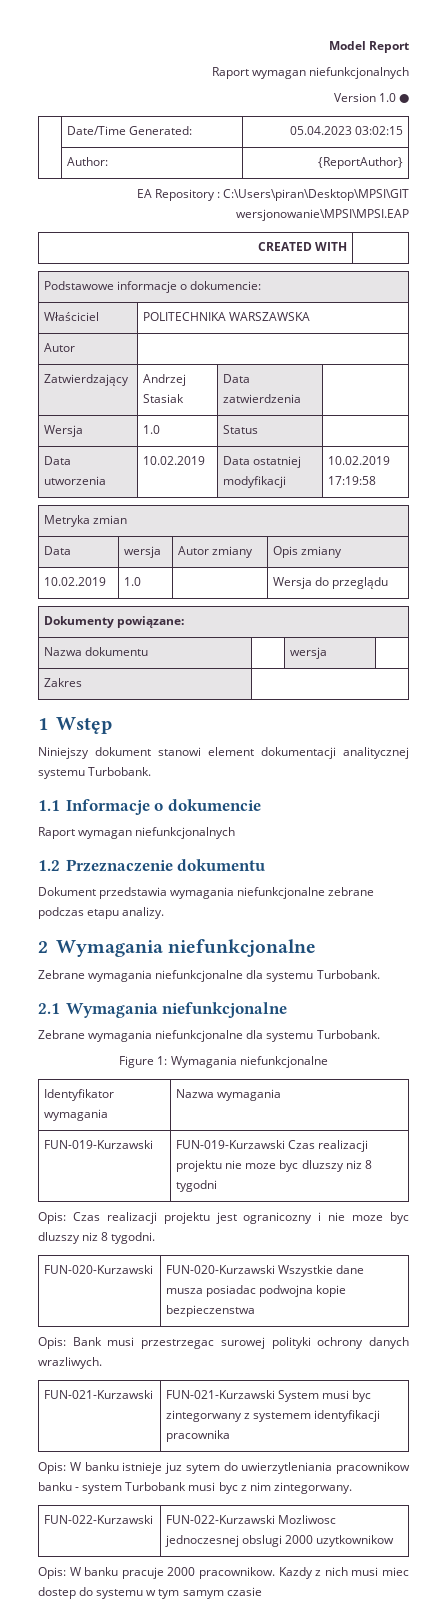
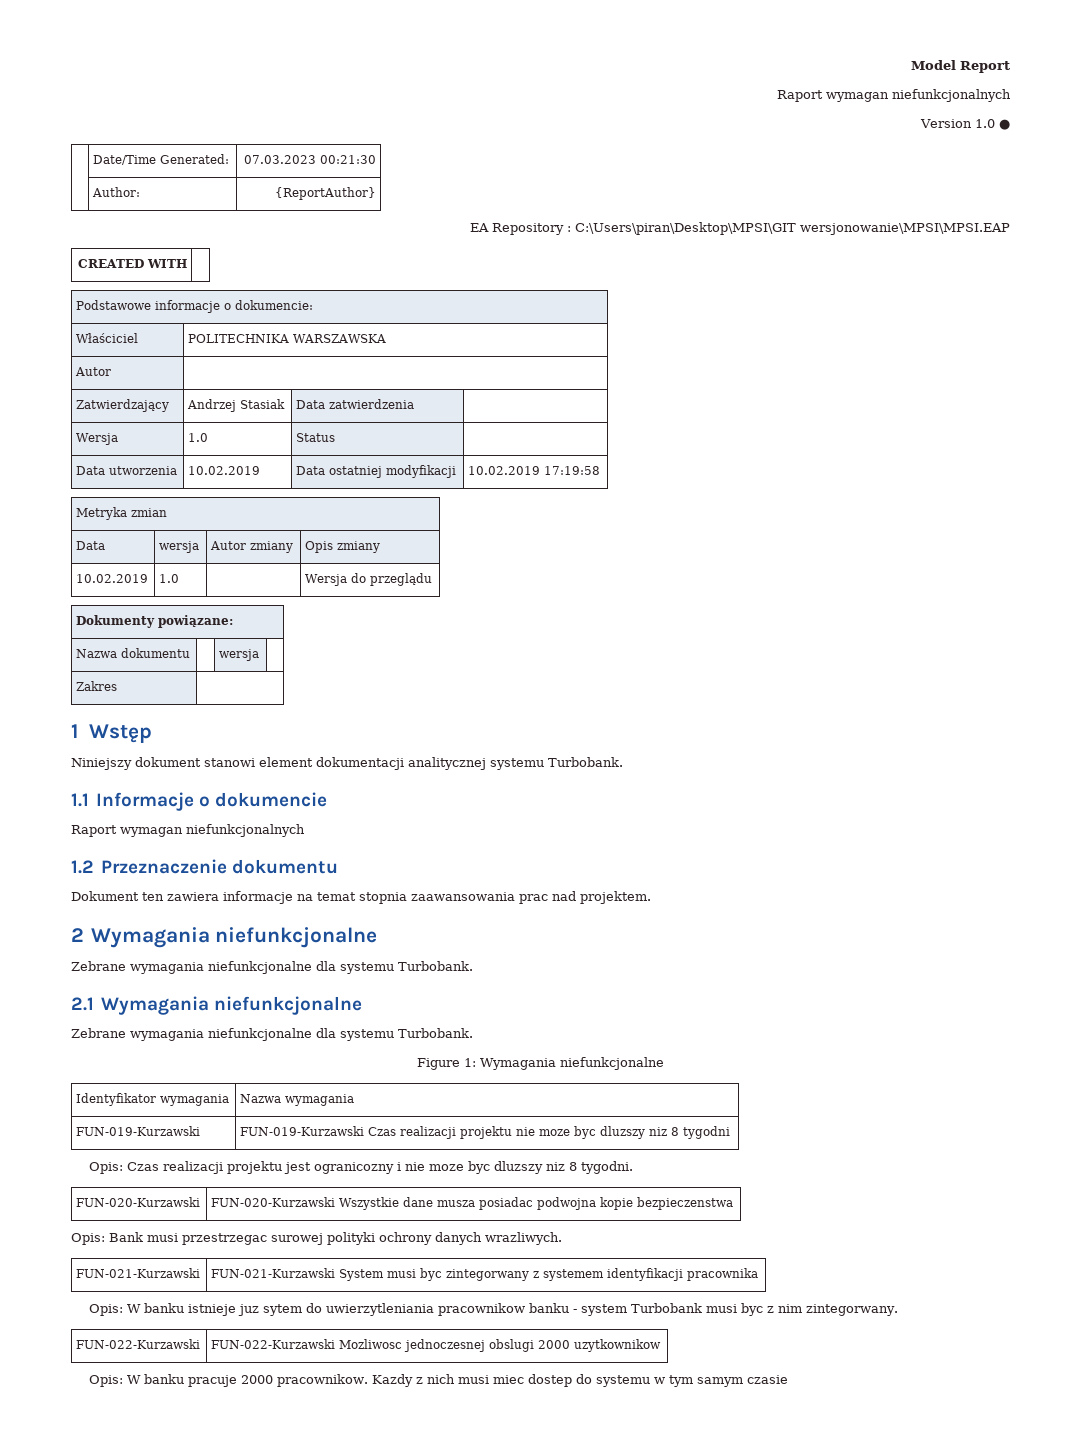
[289,126,403,135] 05.04.2023 03:02:15 -> [243,155,376,164] 07.03.2023 00:21:30
[99,887,375,899] [38,907,165,919] przedstawia wymagania niefunkcjonalne zebrane podczas etapu analizy. -> [142,891,651,904] ten zawiera informacje na temat stopnia zaawansowania prac nad projektem.

